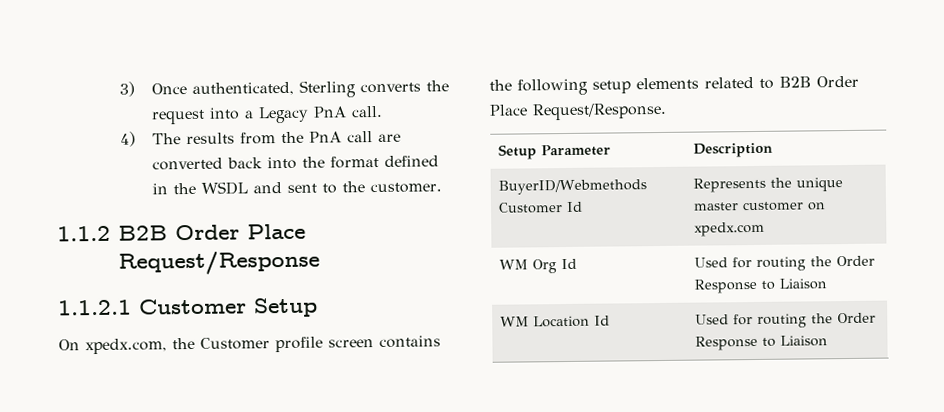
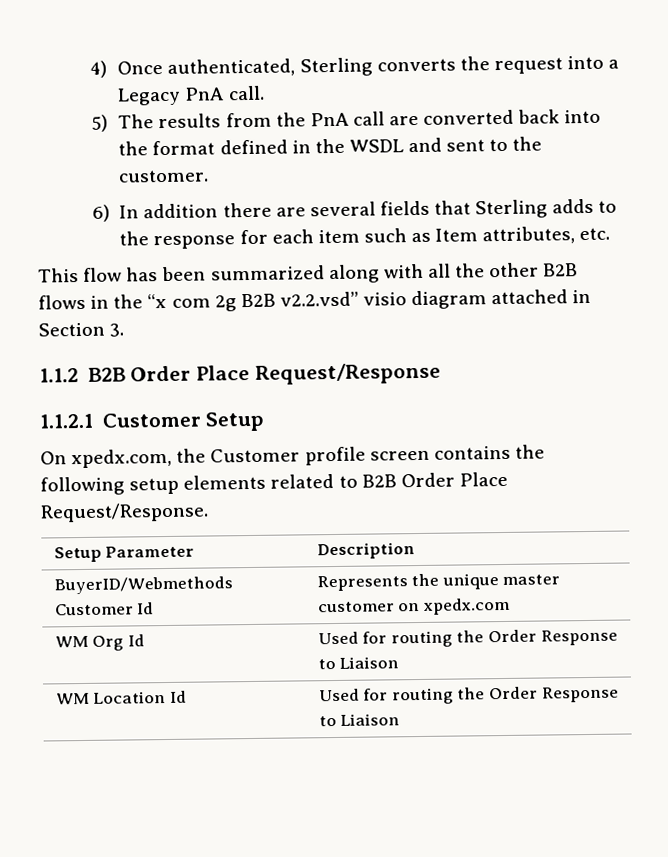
[118,81,135,97] 3) -> [89,60,107,78] 4)
[119,131,136,147] 4) -> [90,114,108,132] 5)
(442, 188) none -> [91,198,618,222] [119,226,611,250] [38,262,579,284] [38,289,592,312] [38,322,125,337] // 6) In addition there are several fields that Sterling adds to the response for each item such as Item attributes, etc. // This flow has been summarized along with all the other B2B flows in the “x com 2g B2B v2.2.vsd” visio diagram attached in Section 3.

